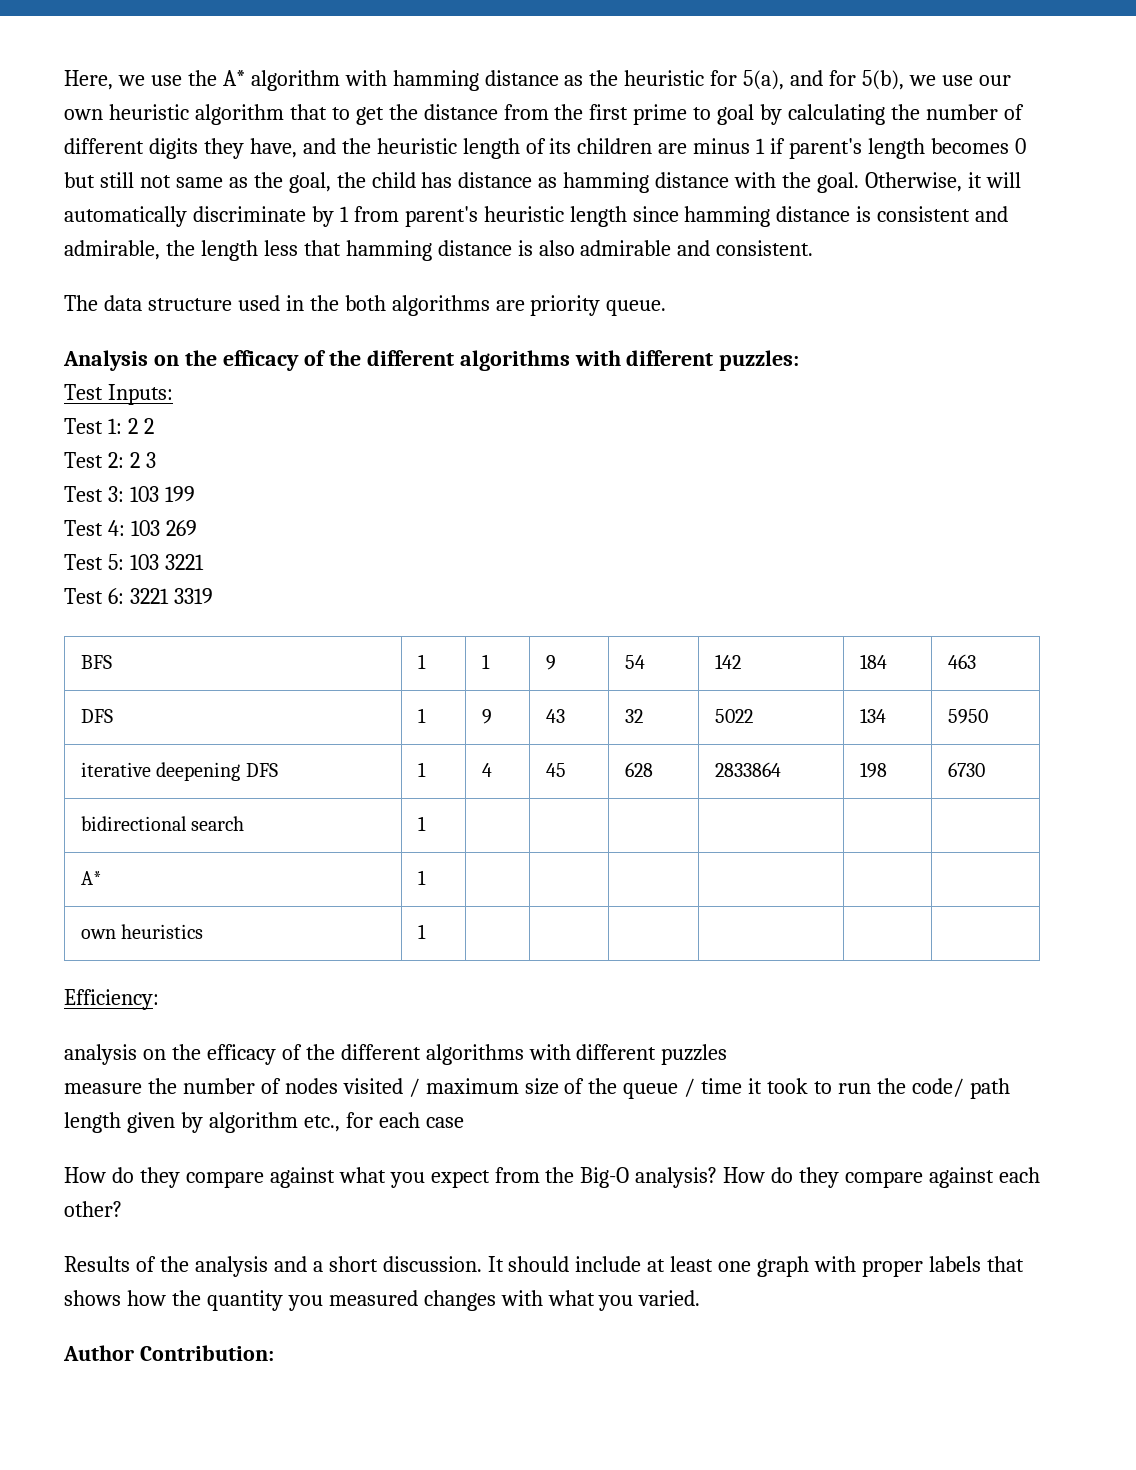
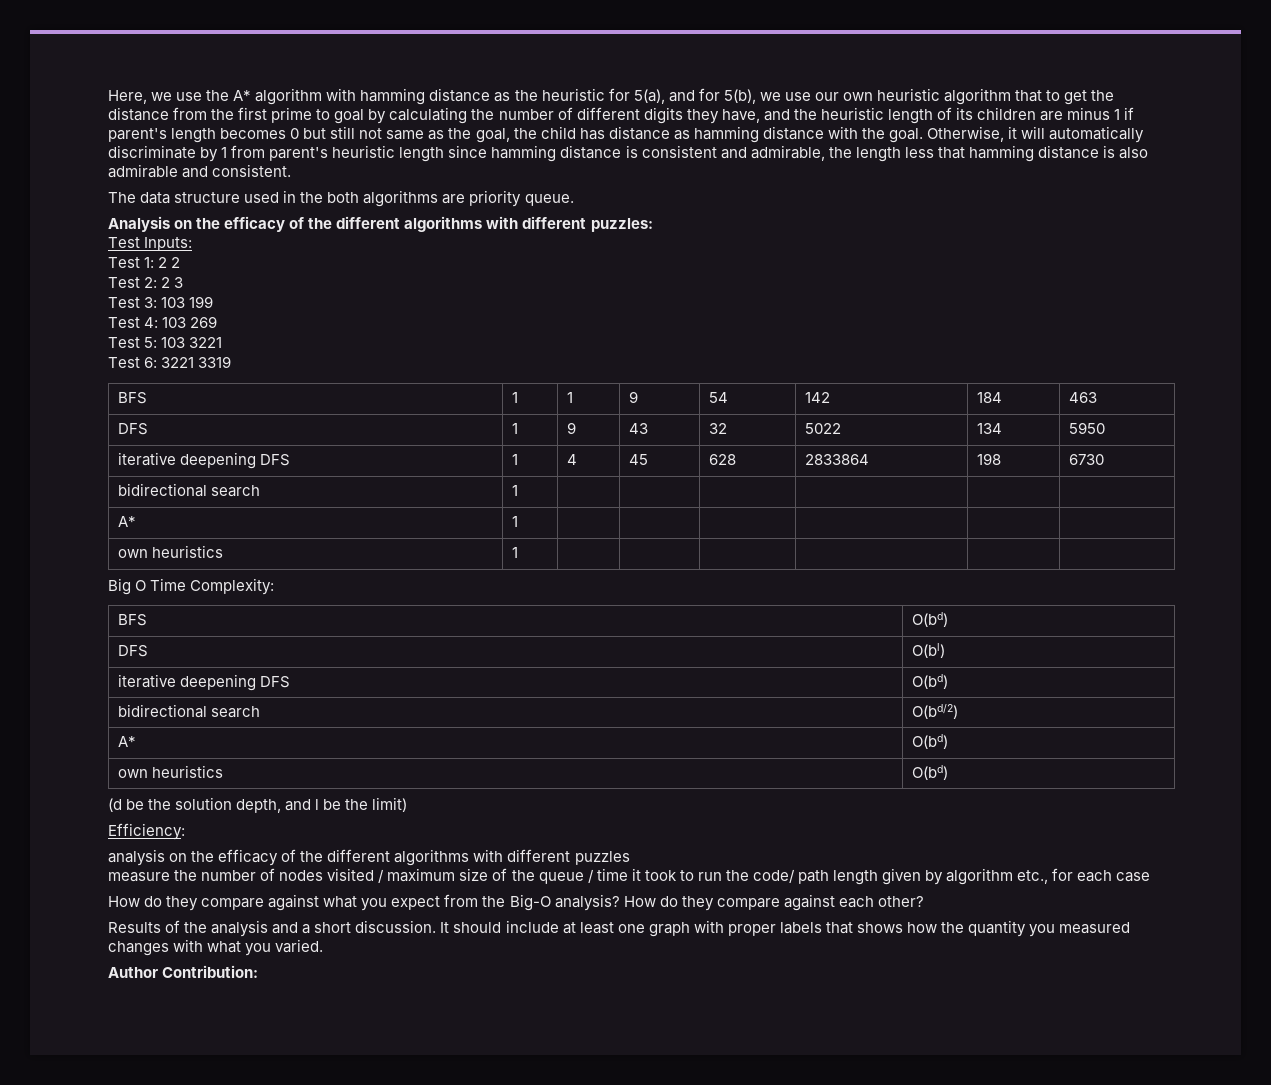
(426, 931) none -> [108,578,275,595] [117,614,147,626] [911,612,948,627] [117,645,148,657] [911,643,945,658] [117,674,290,691] [911,674,948,689] [117,704,260,718] [911,704,958,719] [117,736,136,747] [911,734,948,749] [117,765,223,778] [911,765,948,780] [108,797,408,813] // Big O Time Complexity: // BFS | O(bd) // DFS | O(bl) // iterative deepening DFS | O(bd) // bidirectional search | O(bd/2) // A* | O(bd) // own heuristics | O(bd) // (d be the solution depth, and l be the limit)

